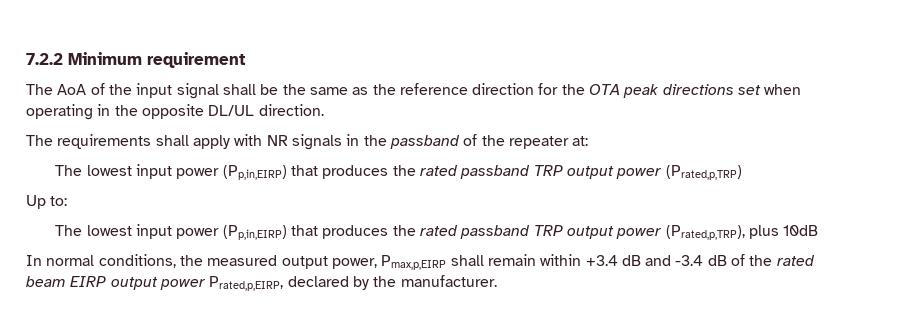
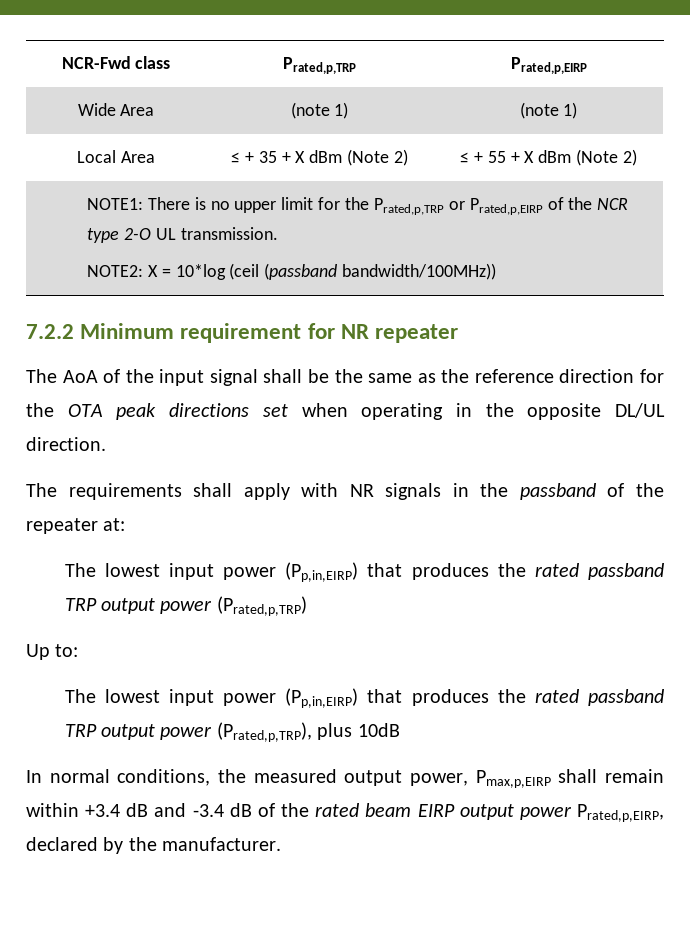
(26, 59) none -> [61,56,171,69] [283,57,356,74] [510,57,587,74] [77,103,155,116] [290,102,349,119] [519,102,578,119] [77,150,155,163] [230,149,409,166] [459,149,638,166] [87,197,629,215] [87,227,278,243] [87,263,497,280] NCR-Fwd class | Prated,p,TRP | Prated,p,EIRP // Wide Area | (note 1) | (note 1) // Local Area | ≤ + 35 + X dBm (Note 2) | ≤ + 55 + X dBm (Note 2) // NOTE1: There is no upper limit for the Prated,p,TRP or Prated,p,EIRP of the NCR type 2-O UL transmission. // NOTE2: X = 10*log (ceil (passband bandwidth/100MHz)) //
(246, 60) none -> [307,323,459,343] for NR repeater

